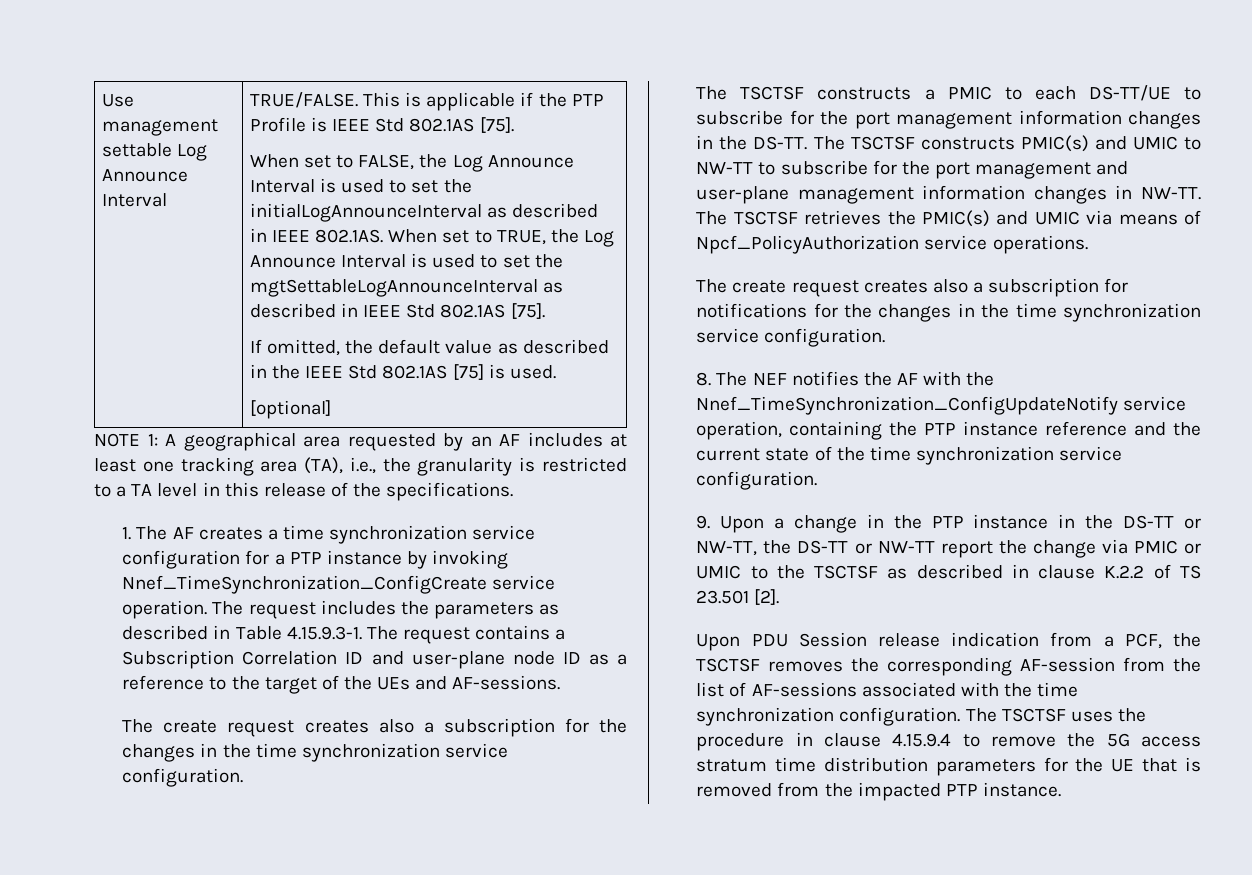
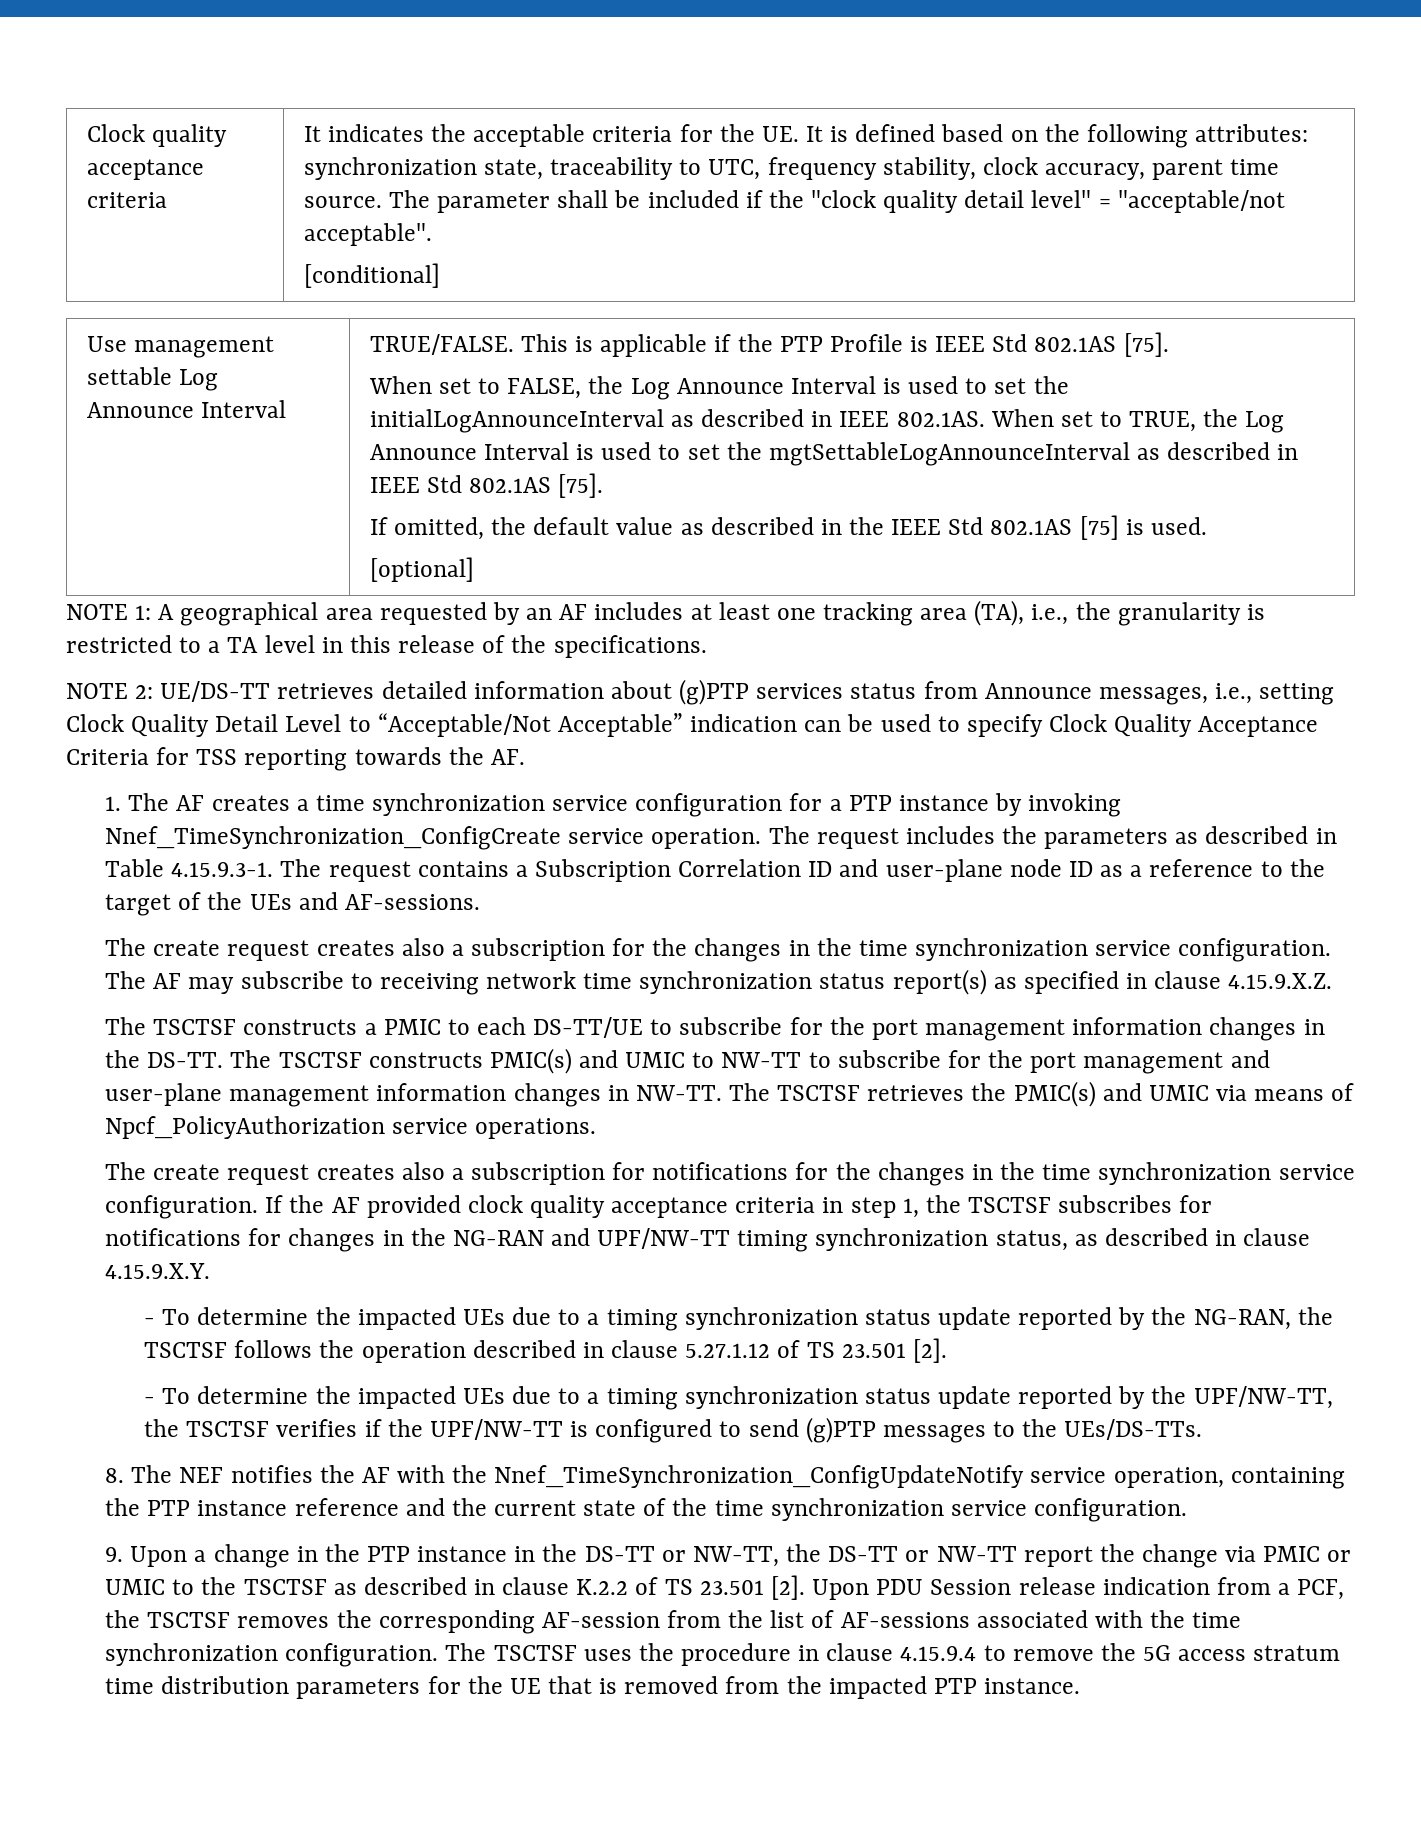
(101, 100) none -> [86,124,227,147] [86,159,204,180] [86,192,167,208] [303,124,1309,148] [303,157,1280,180] [303,190,1285,213] [303,223,432,246] [303,263,440,288] Clock quality acceptance criteria | It indicates the acceptable criteria for the UE. It is defined based on the following attributes: synchronization state, traceability to UTC, frequency stability, clock accuracy, parent time source. The parameter shall be included if the "clock quality detail level" = "acceptable/not acceptable". // [conditional] //
(514, 491) none -> [66,679,1335,705] [66,713,1319,737] [66,747,525,771] // NOTE 2: UE/DS-TT retrieves detailed information about (g)PTP services status from Announce messages, i.e., setting Clock Quality Detail Level to “Acceptable/Not Acceptable” indication can be used to specify Clock Quality Acceptance Criteria for TSS reporting towards the AF.
(244, 777) none -> [105,969,1333,995] The AF may subscribe to receiving network time synchronization status report(s) as specified in clause 4.15.9.X.Z.
(886, 337) none -> [265,1195,1213,1218] [105,1228,1311,1252] [105,1263,211,1279] [144,1307,1333,1331] [144,1338,947,1363] [144,1386,1333,1410] [144,1417,1203,1443] If the AF provided clock quality acceptance criteria in step 1, the TSCTSF subscribes for notifications for changes in the NG-RAN and UPF/NW-TT timing synchronization status, as described in clause 4.15.9.X.Y. // - To determine the impacted UEs due to a timing synchronization status update reported by the NG-RAN, the TSCTSF follows the operation described in clause 5.27.1.12 of TS 23.501 [2]. // - To determine the impacted UEs due to a timing synchronization status update reported by the UPF/NW-TT, the TSCTSF verifies if the UPF/NW-TT is configured to send (g)PTP messages to the UEs/DS-TTs.
(780, 597) // -> (805, 1587) none

